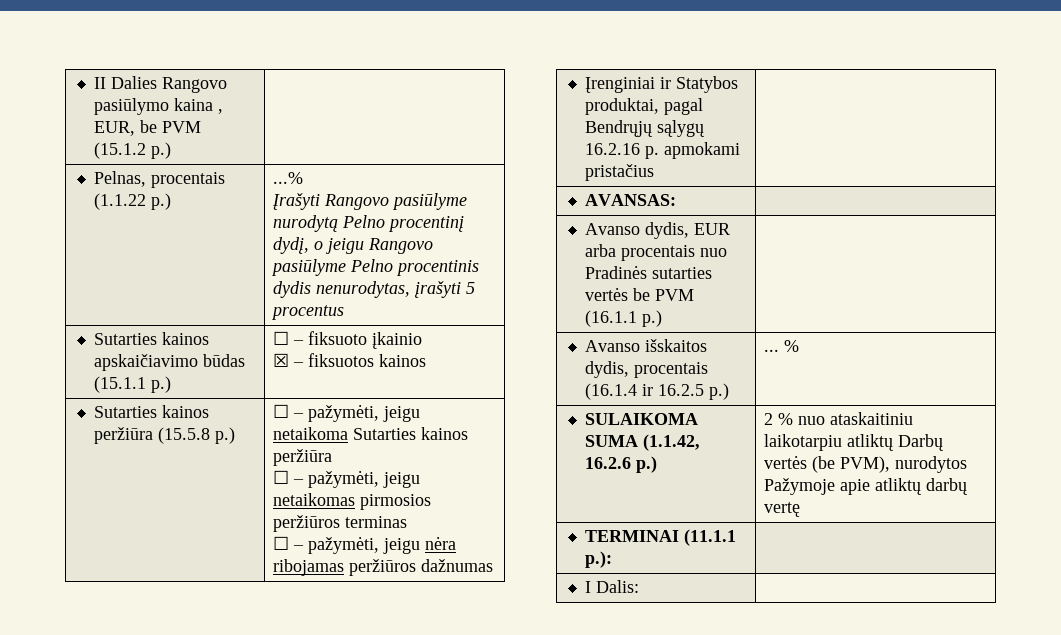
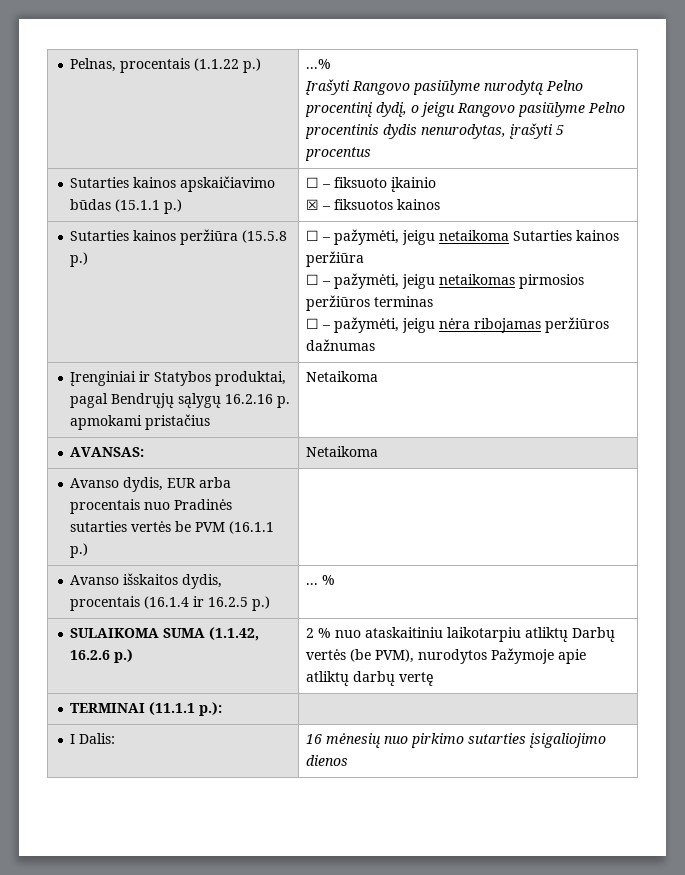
[94,76,228,93] [94,98,224,115] [94,120,202,136] [94,142,172,159] II Dalies Rangovo pasiūlymo kaina , EUR, be PVM (15.1.2 p.) | // -> (70, 65) none
(655, 172) none -> [306,371,379,382] Netaikoma
(677, 200) none -> [306,446,379,457] Netaikoma
(640, 586) none -> [306,733,607,748] [306,755,349,766] 16 mėnesių nuo pirkimo sutarties įsigaliojimo dienos

